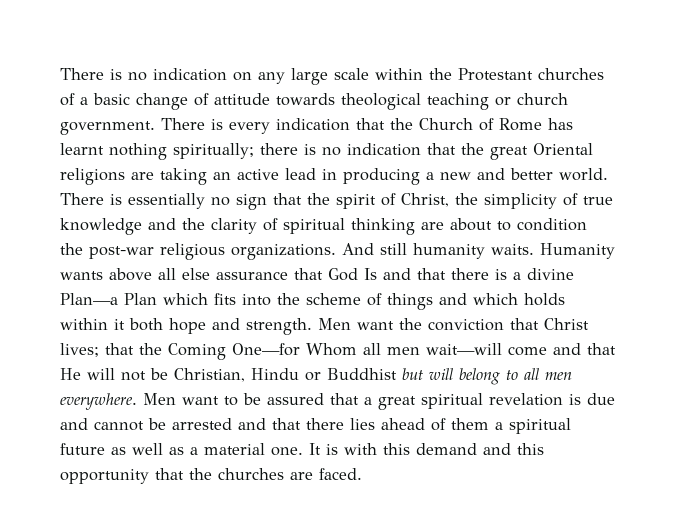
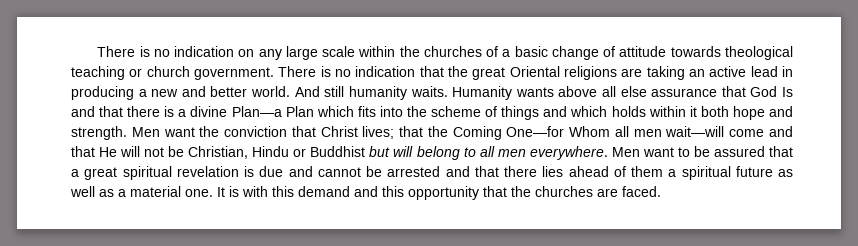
[458,68,533,81] Protestant -> (420, 51) none
[229,118,573,134] [60,143,316,160] every indication that the Church of Rome has learnt nothing spiritually; there is -> (331, 71) none
[60,193,613,210] [60,218,587,235] [60,243,336,260] There is essentially no sign that the spirit of Christ, the simplicity of true knowledge and the clarity of spiritual thinking are about to condition the post-war religious organizations. -> (291, 91) none

